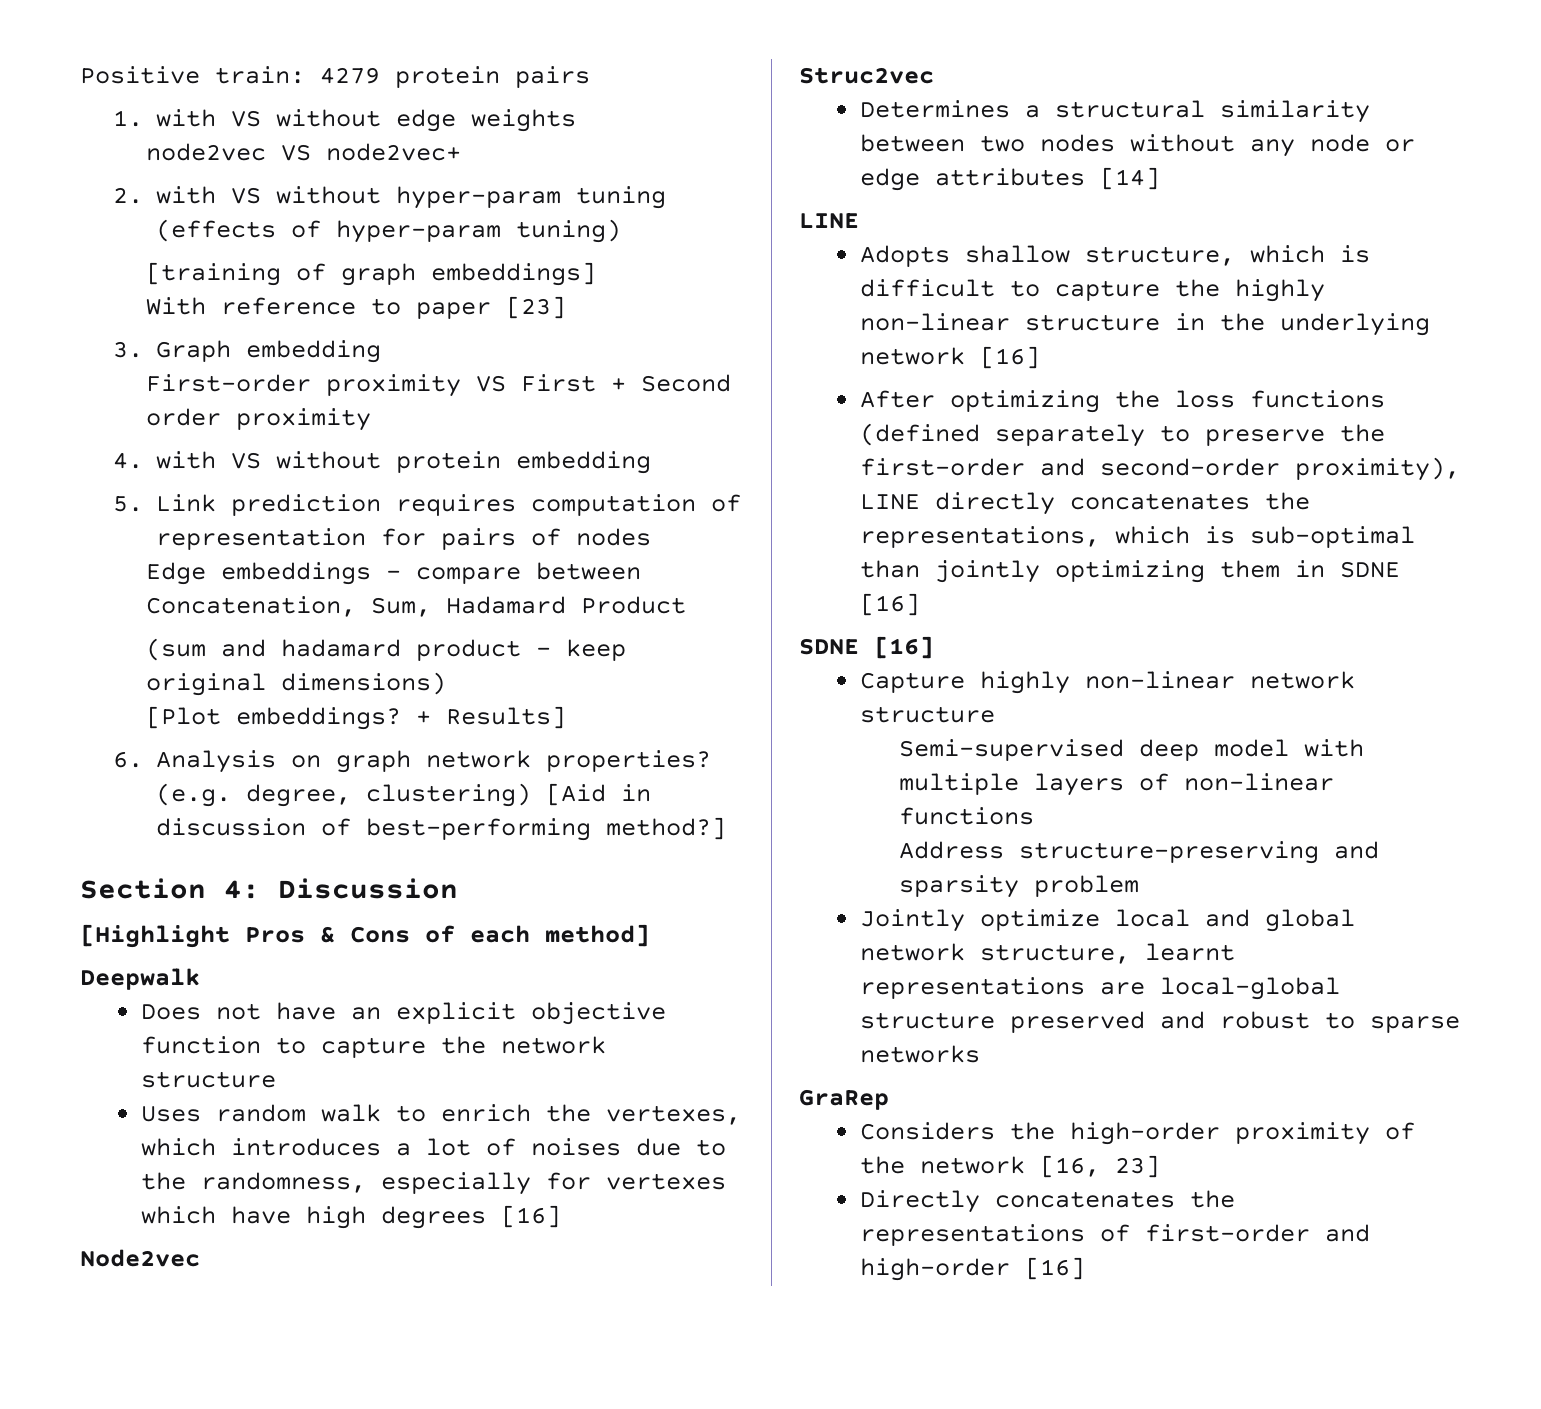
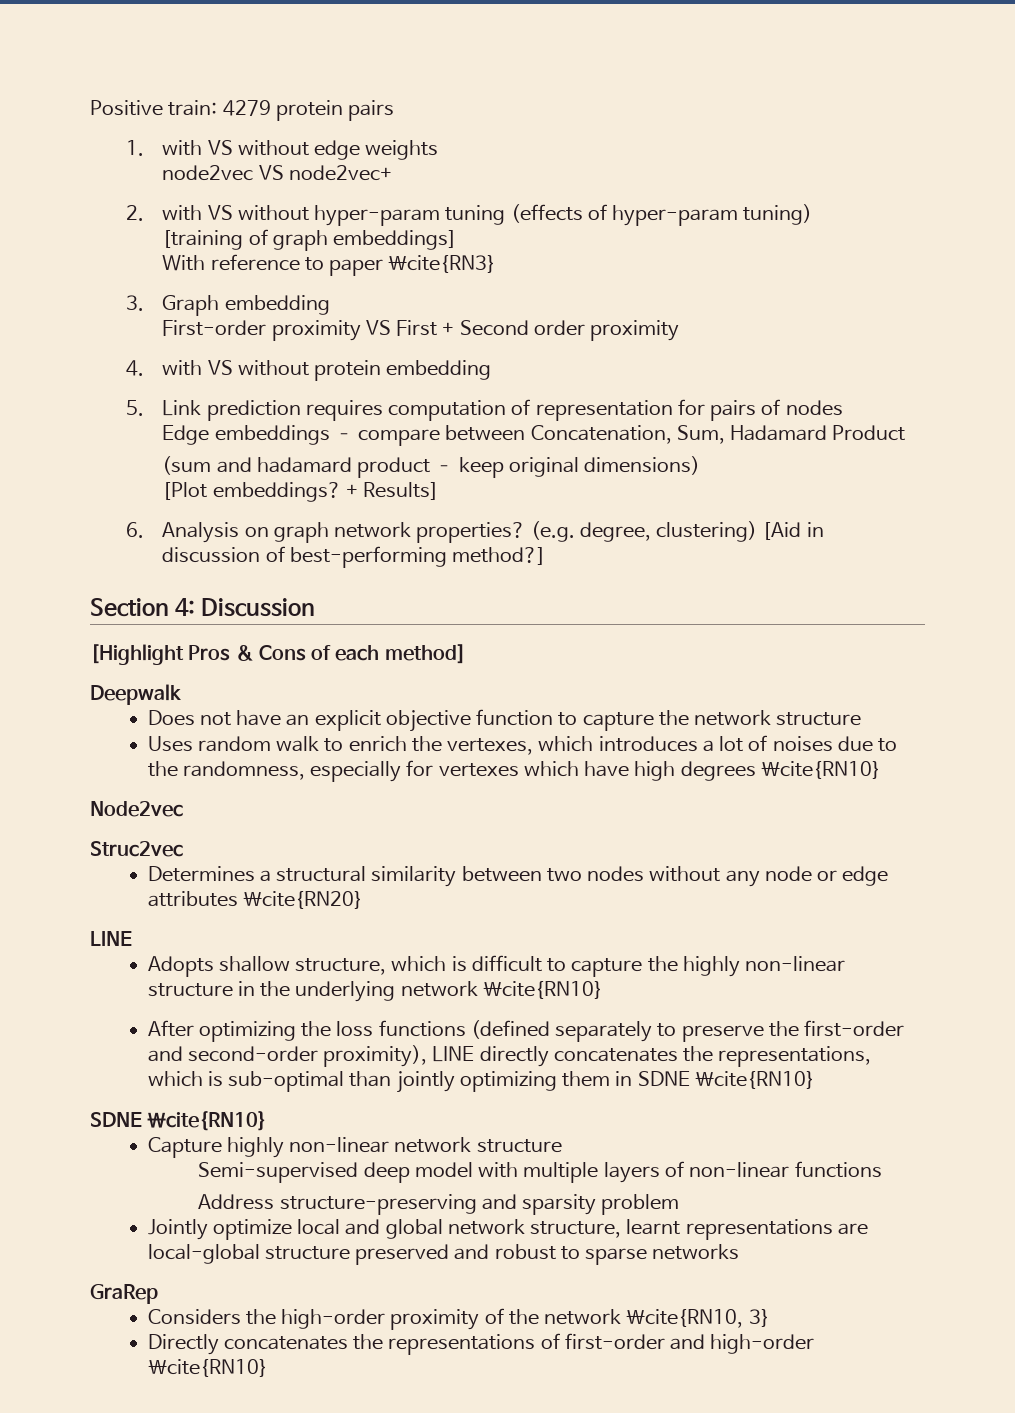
[506,296,567,319] [23] -> [388,255,497,273] \cite{RN3}
[501,1205,562,1228] [16] -> [760,761,881,779] \cite{RN10}
[1100,167,1161,190] [14] -> [242,891,363,909] \cite{RN20}
[980,346,1041,369] [16] -> [482,981,603,999] \cite{RN10}
[860,593,921,616] [799,636,934,659] [16] // SDNE [16] -> [694,1071,815,1089] [90,1111,268,1131] \cite{RN10} // SDNE \cite{RN10}
[1040,1155,1161,1178] [16, 23] -> [626,1309,770,1328] \cite{RN10, 3}
[1025,1257,1086,1280] [16] -> [147,1359,268,1377] \cite{RN10}

